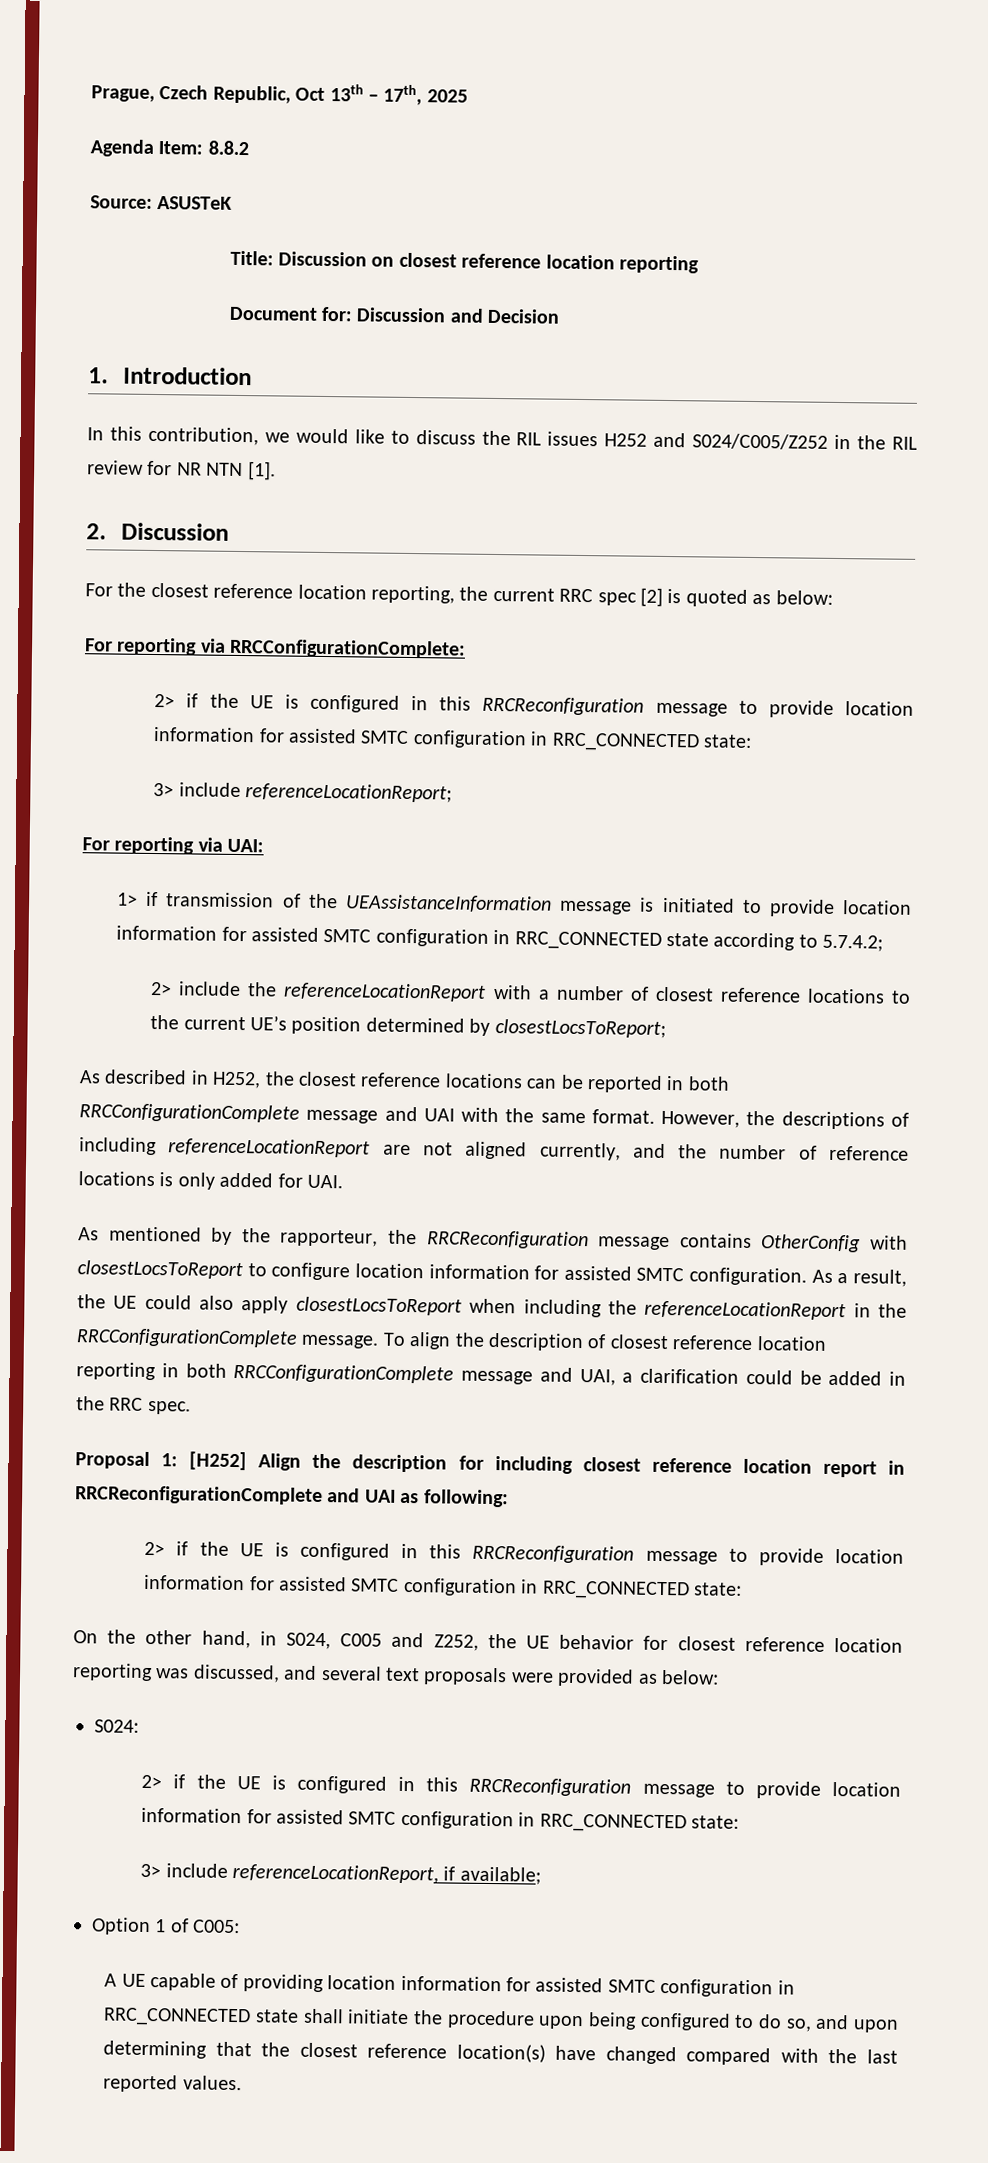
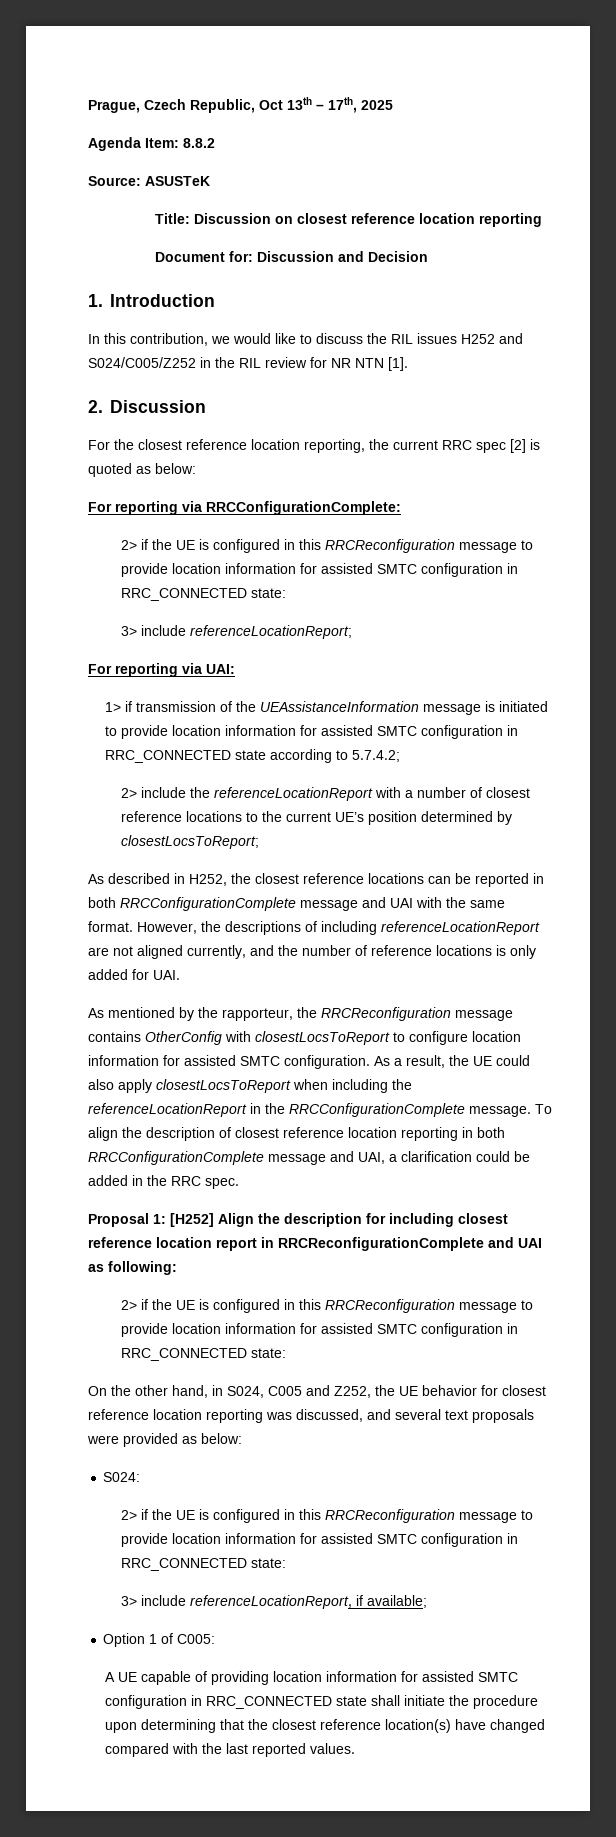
[587,2012,900,2033] being configured to do so, and upon -> (137, 1727) none

